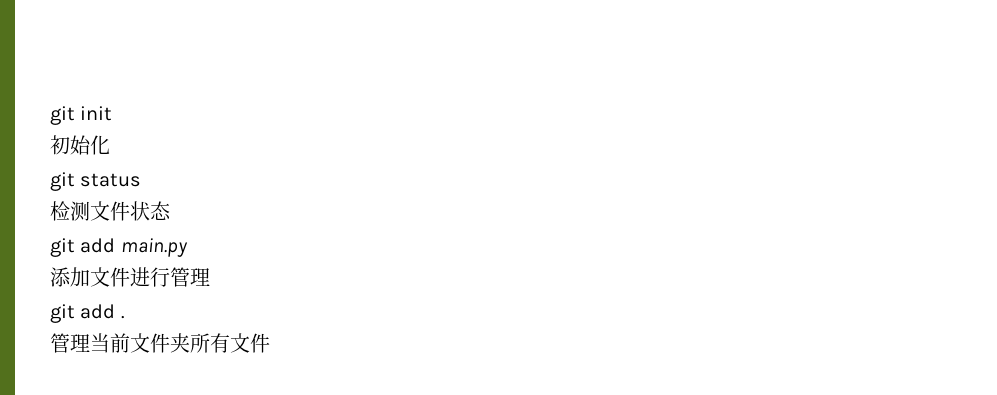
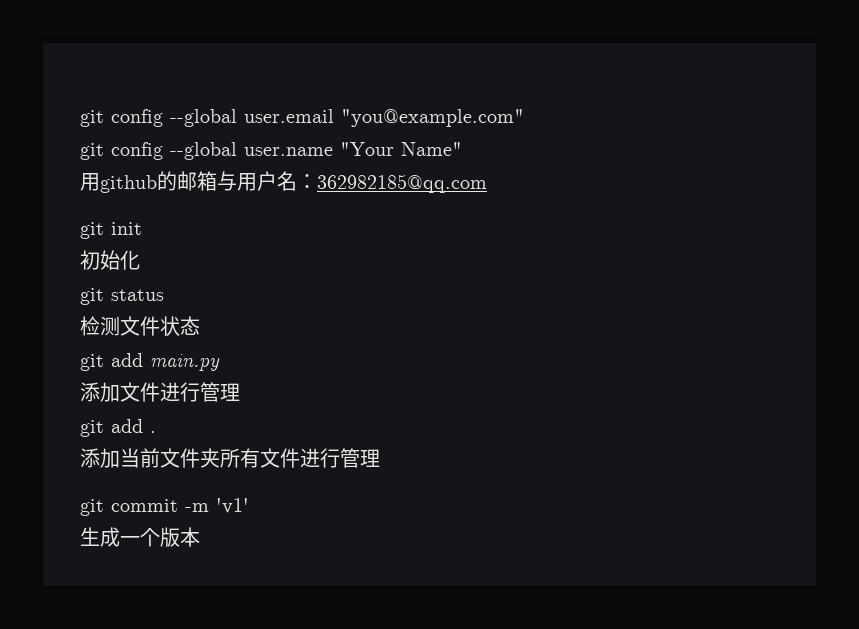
[50,106,75,125] git -> [80,109,524,127] [80,142,462,160] [80,171,487,193] [80,222,104,239] git config --global user.email "you@example.com" // git config --global user.name "Your Name" // 用github的邮箱与用户名：362982185@qq.com // git
[50,333,90,353] 管理 -> [80,448,120,468] 添加
(270, 343) none -> [300,448,380,468] [80,498,249,516] [80,527,200,547] 进行管理 // git commit -m 'v1' // 生成一个版本

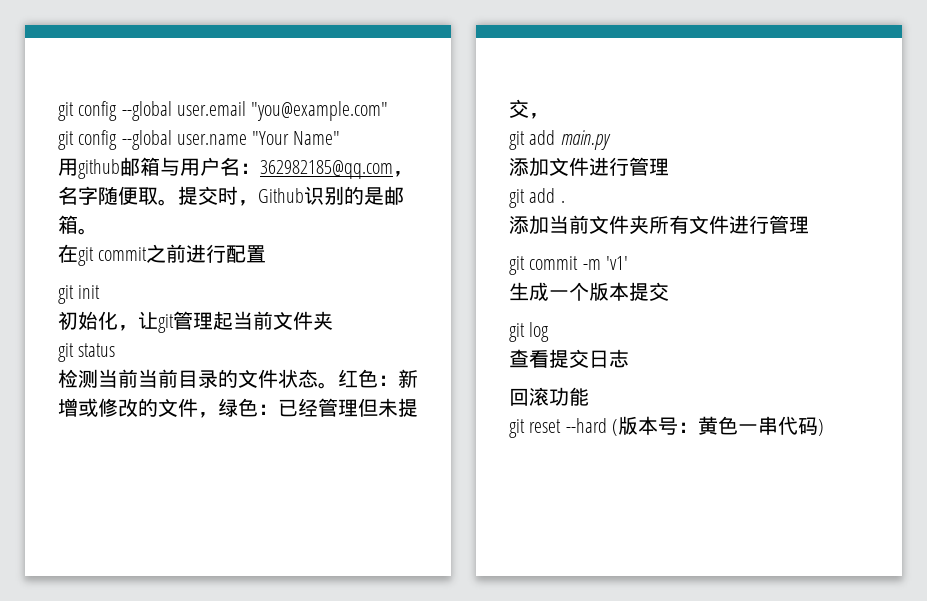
[157,171,177,191] 的 -> (120, 169) none
[80,222,142,239] [80,250,140,270] // git init // 初始化 -> [393,171,413,177] [58,186,404,206] [58,215,98,235] [58,244,267,266] [58,285,101,304] [58,311,333,333] ，名字随便取。提交时，Github识别的是邮箱。 // 在git commit之前进行配置 // git init // 初始化，让git管理起当前文件夹
(120, 326) none -> [98,369,238,388] 当前当前目录的
(200, 325) none -> [318,369,418,389] [58,398,418,418] [509,99,549,119] 。红色：新增或修改的文件，绿色：已经管理但未提交，
(200, 537) none -> [629,282,669,301] [509,322,550,342] [509,349,629,368] [509,387,589,406] [509,416,824,438] 提交 // git log // 查看提交日志 // 回滚功能 // git reset --hard (版本号：黄色一串代码)

